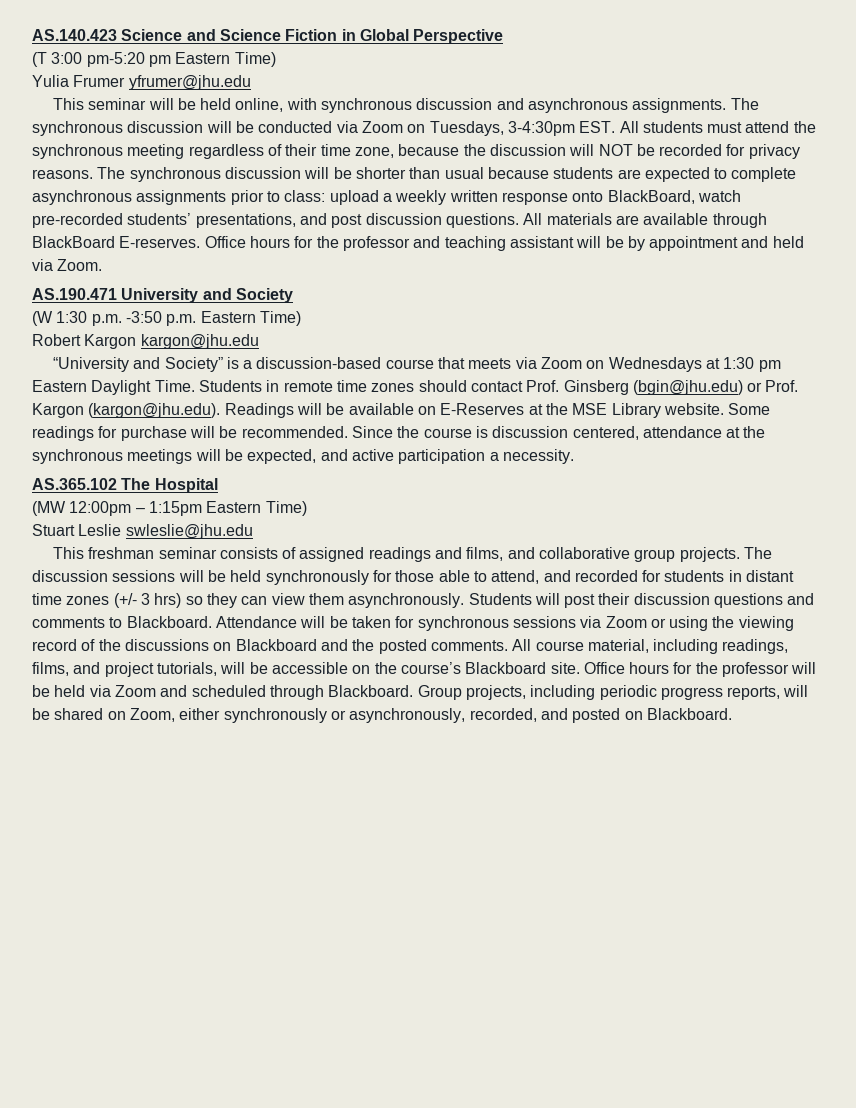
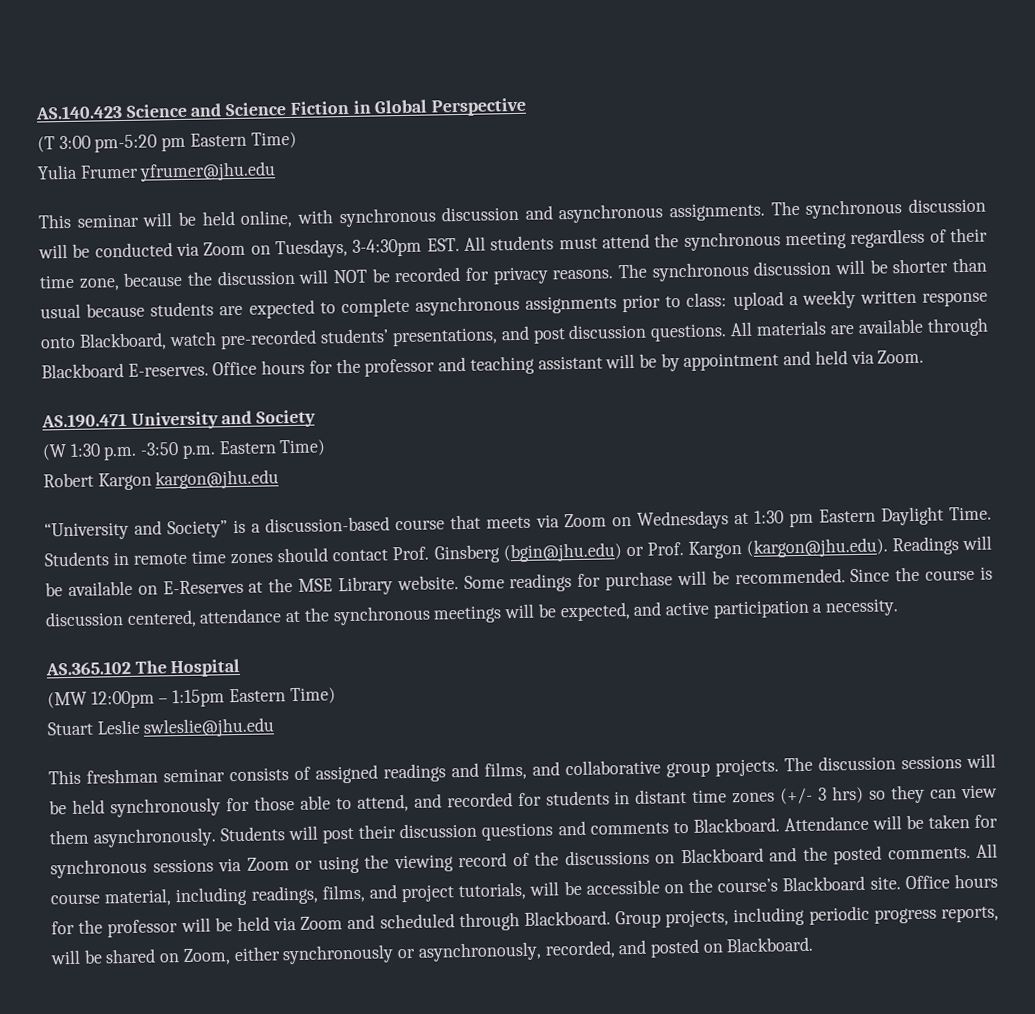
[607,190,695,204] BlackBoard, -> [78,332,167,351] Blackboard,
[32,236,115,248] BlackBoard -> [41,362,124,379] Blackboard

